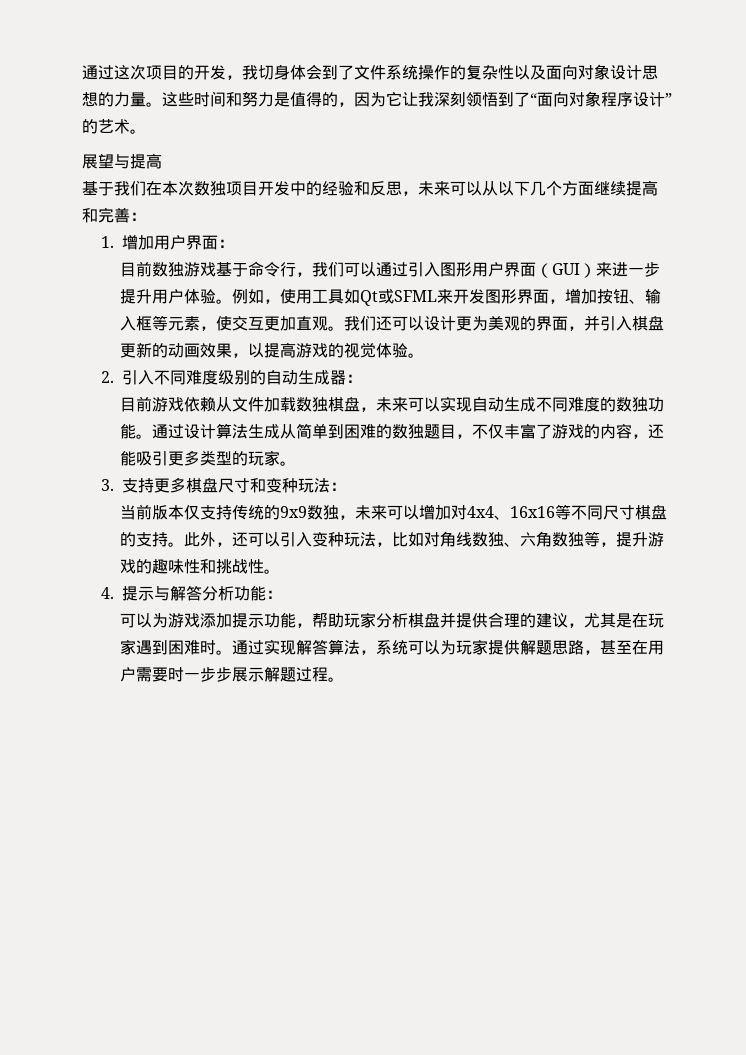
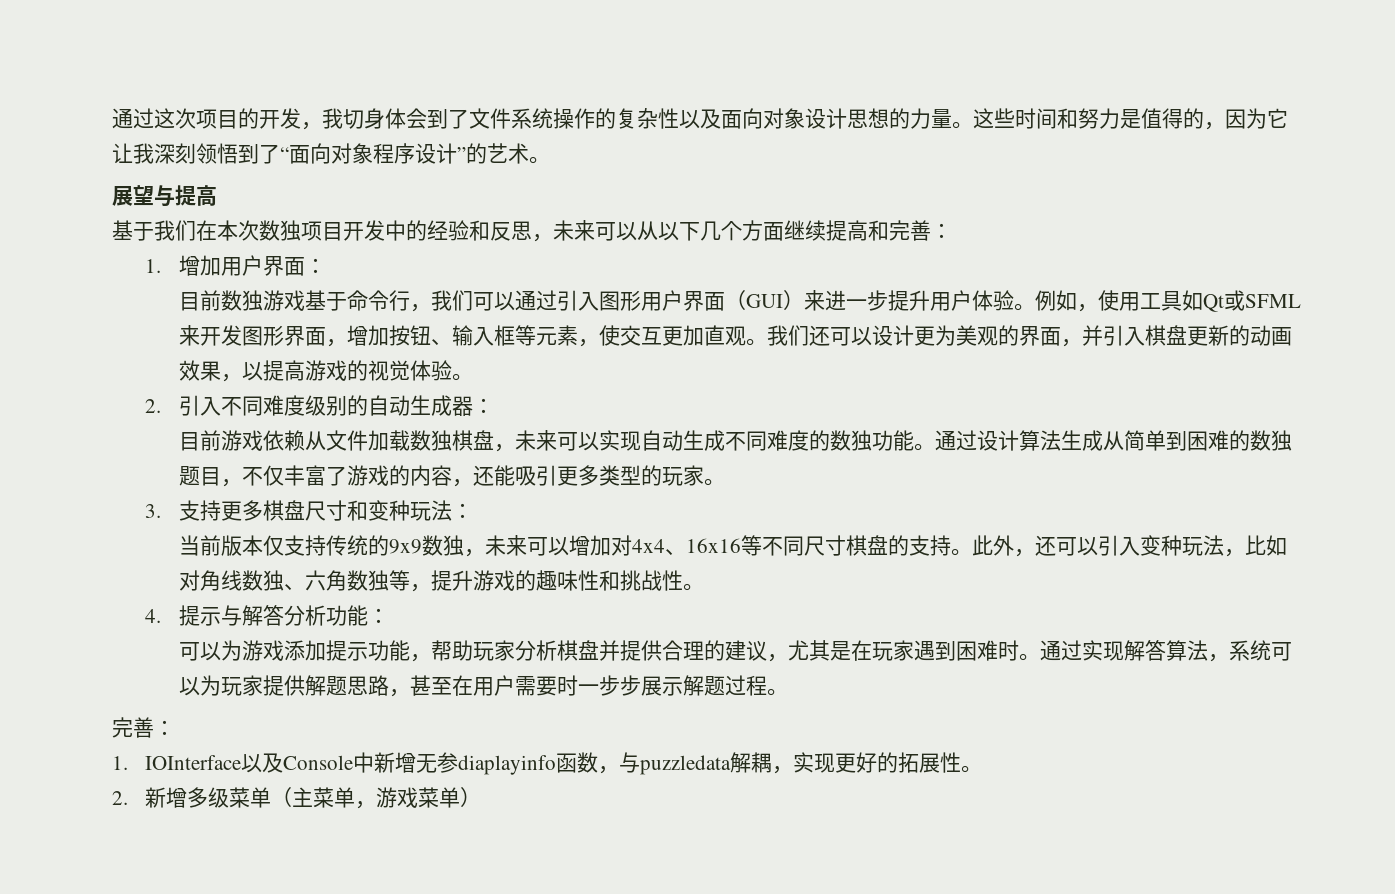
(344, 679) none -> [112,717,175,738] [112,752,983,775] [112,787,482,809] // 完善： // 1. IOInterface以及Console中新增无参diaplayinfo函数，与puzzledata解耦，实现更好的拓展性。 // 2.新增多级菜单（主菜单，游戏菜单）

